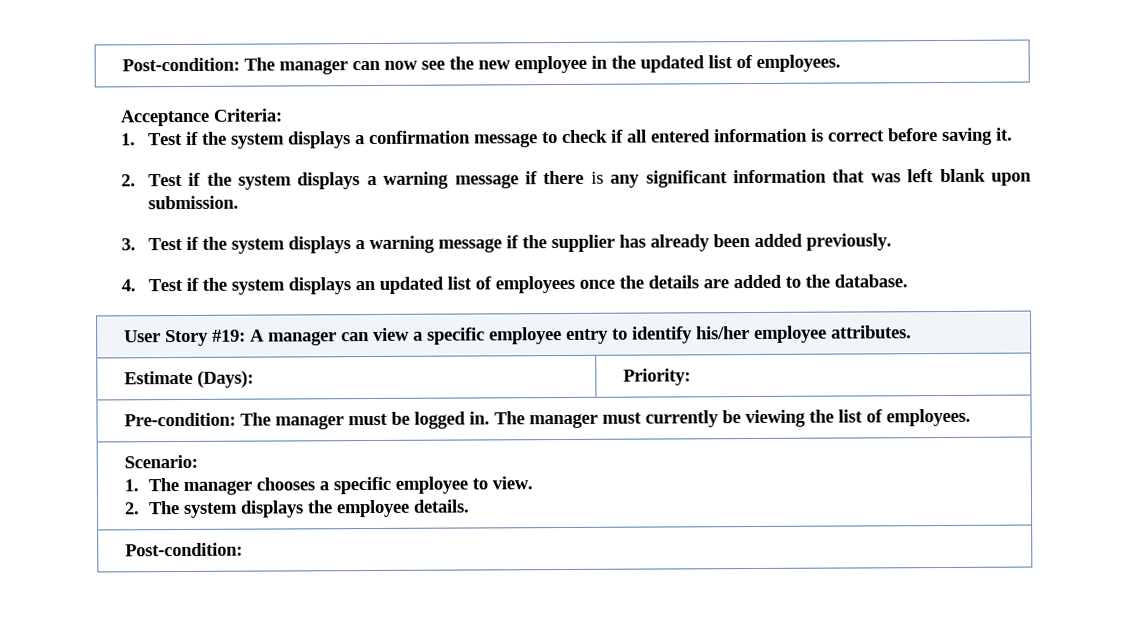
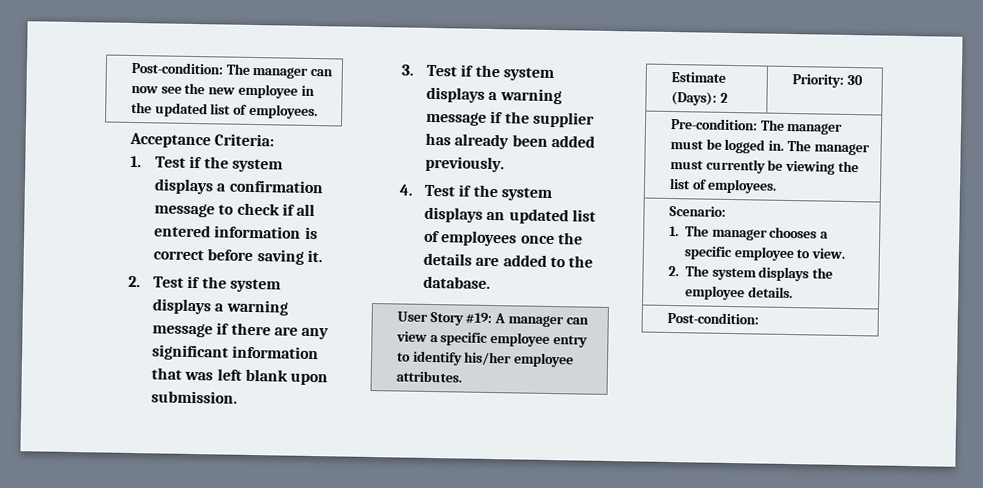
[590,171,604,184] is -> [273,326,298,336] are
(255, 379) none -> [719,92,728,103] 2
(692, 377) none -> [846,74,863,86] 30

